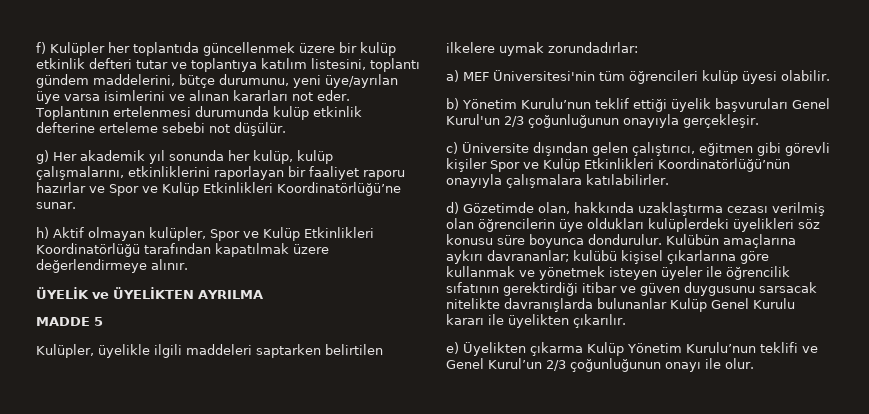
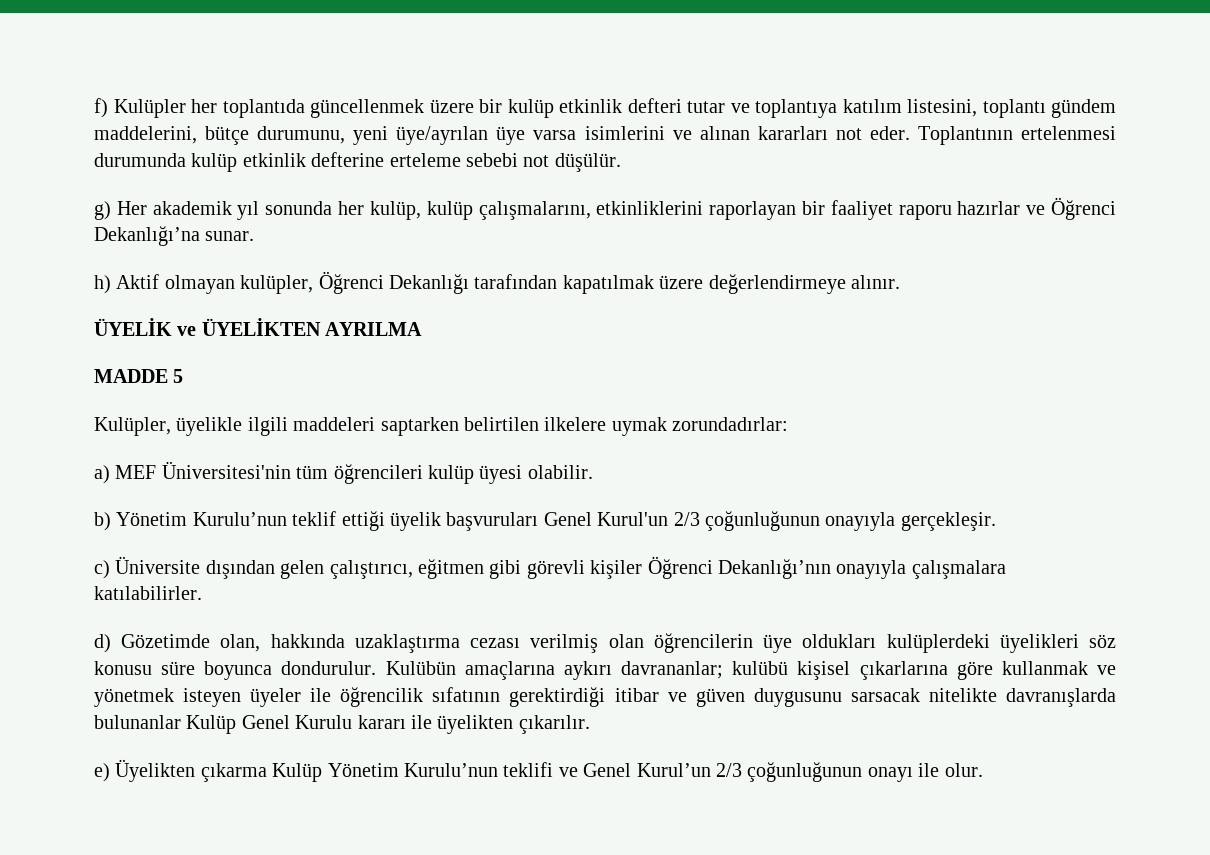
[109,182,401,196] Spor ve Kulüp Etkinlikleri Koordinatörlüğü’ne -> [1051,197,1116,220] [94,226,200,246] Öğrenci Dekanlığı’na
[210,227,374,241] [36,243,140,257] Spor ve Kulüp Etkinlikleri Koordinatörlüğü -> [318,271,469,294] Öğrenci Dekanlığı
[490,158,790,172] Spor ve Kulüp Etkinlikleri Koordinatörlüğü’nün -> [647,556,831,579] Öğrenci Dekanlığı’nın

